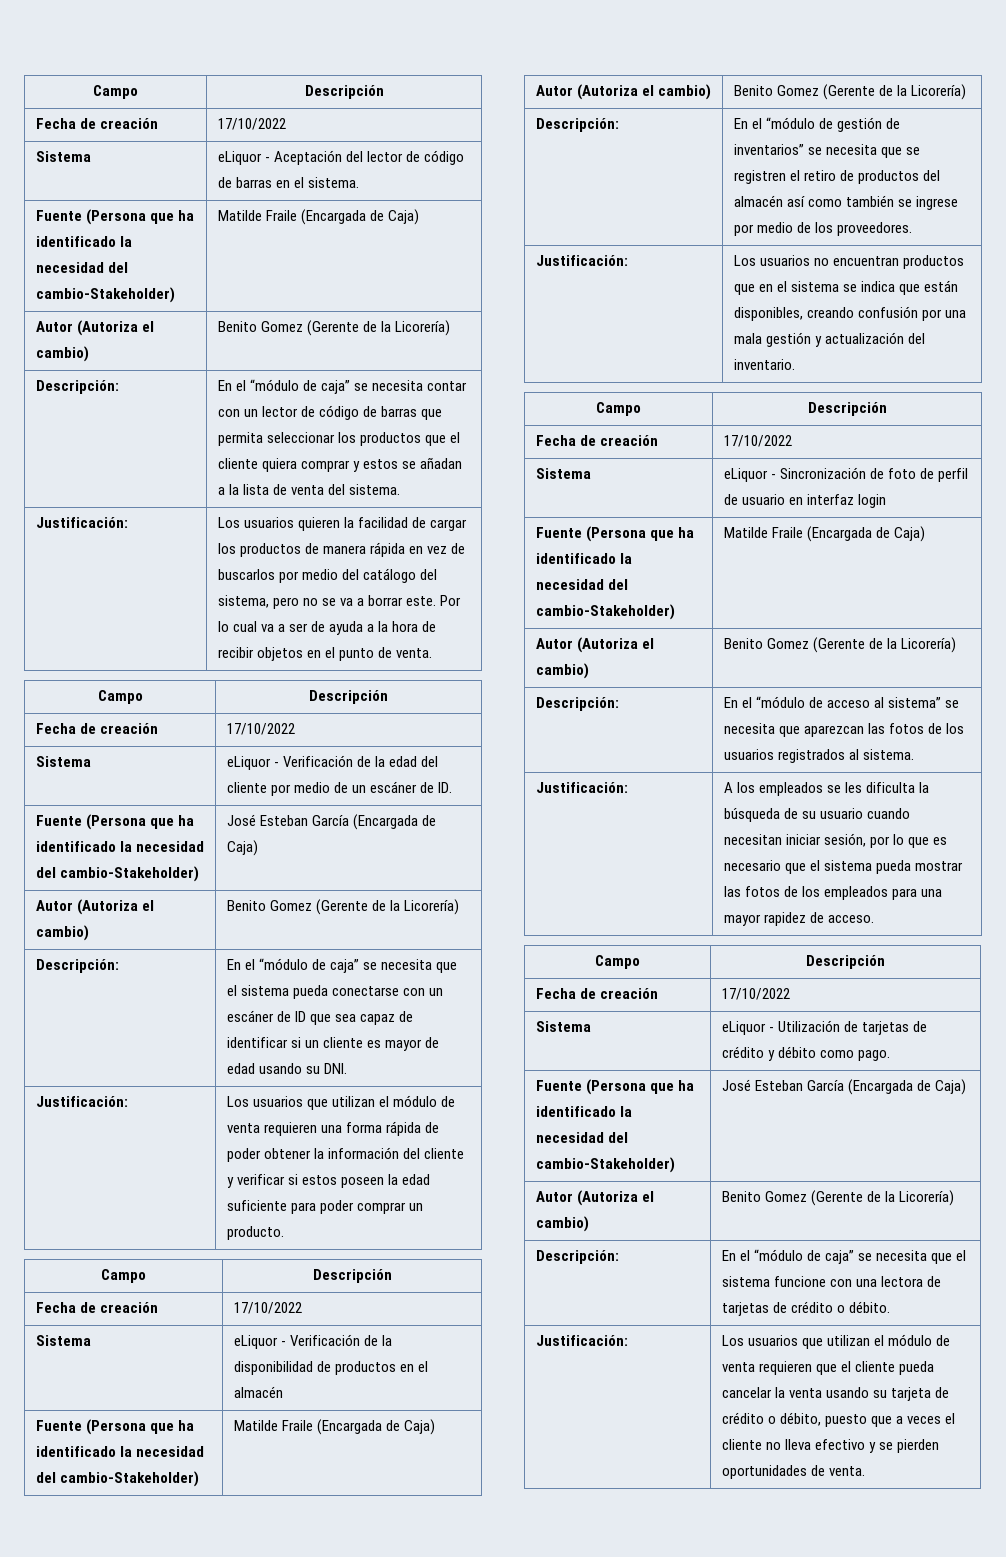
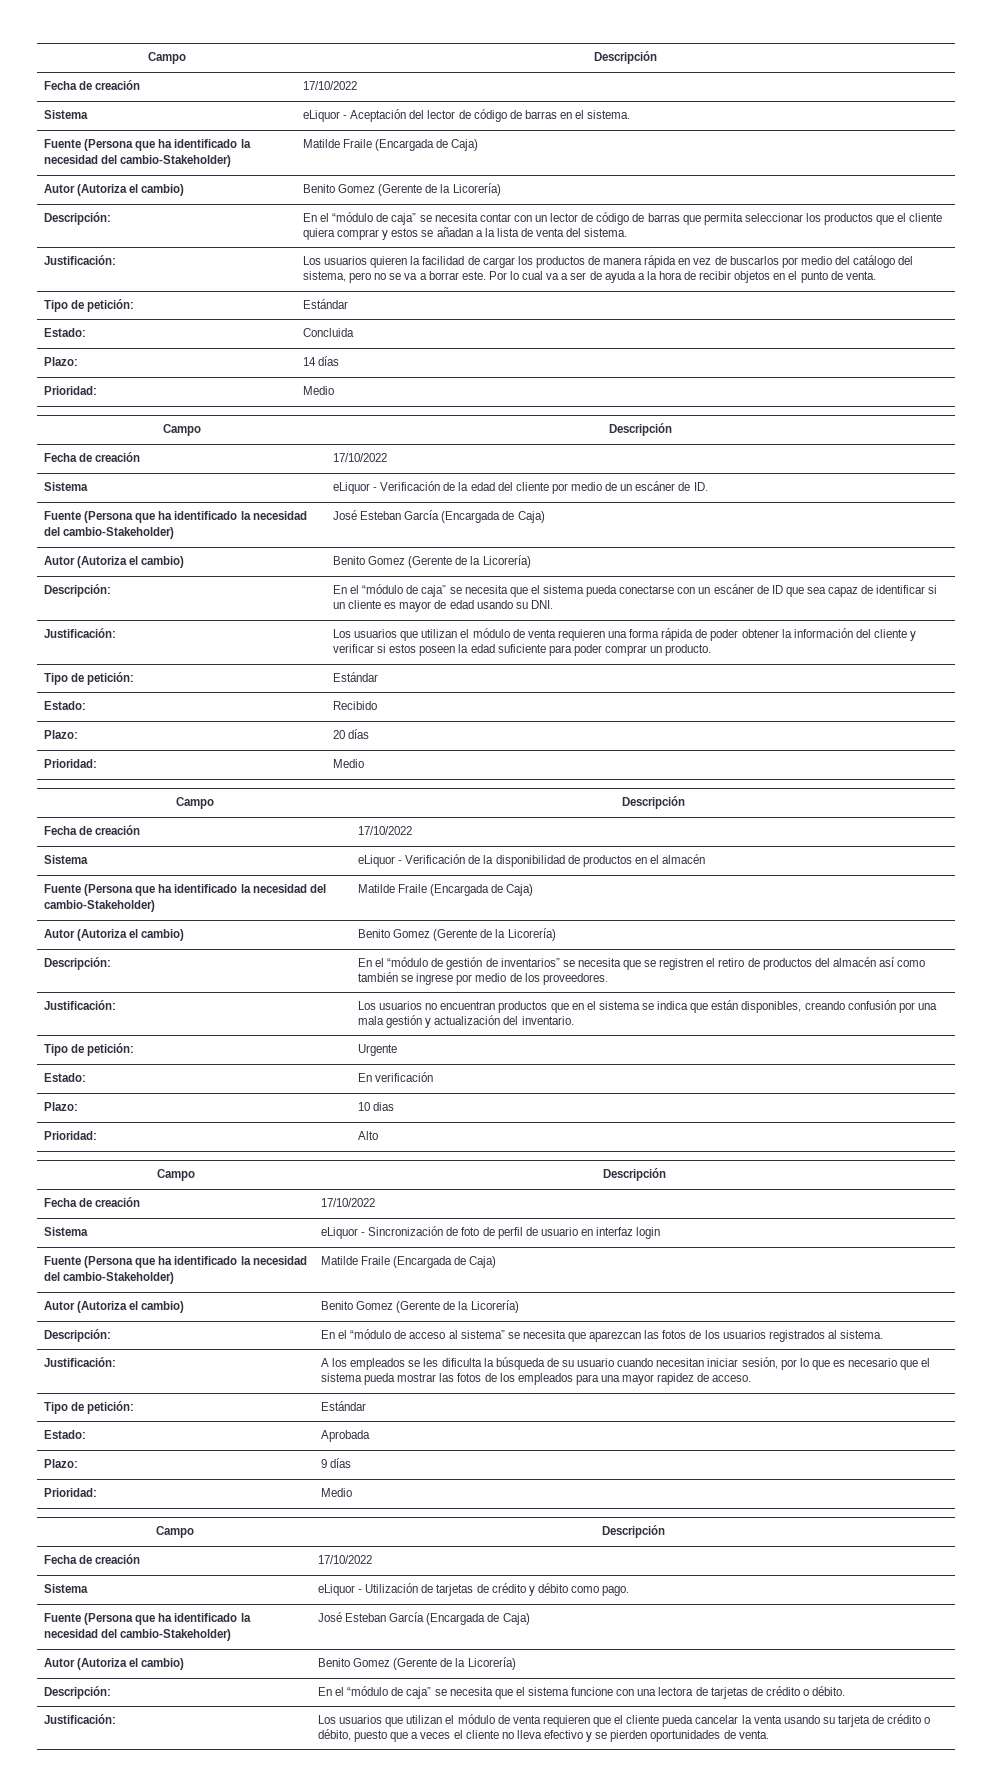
(433, 653) none -> [44,299,135,312] [303,299,349,309] [44,328,87,337] [303,328,355,337] [44,357,79,366] [303,356,340,366] [44,386,98,395] [303,386,335,395] // Tipo de petición: | Estándar // Estado: | Concluida // Plazo: | 14 días // Prioridad: | Medio
(284, 1233) none -> [44,672,135,685] [333,672,379,682] [44,701,87,710] [333,701,378,710] [44,730,79,739] [333,729,370,739] [44,759,98,768] [333,759,365,768] // Tipo de petición: | Estándar // Estado: | Recibido // Plazo: | 20 días // Prioridad: | Medio
(795, 364) none -> [44,1043,135,1056] [358,1044,398,1056] [44,1073,87,1082] [358,1072,434,1082] [44,1102,79,1111] [358,1102,395,1111] [44,1131,98,1140] [358,1131,379,1140] // Tipo de petición: | Urgente // Estado: | En verificación // Plazo: | 10 dias // Prioridad: | Alto
(874, 919) none -> [44,1401,135,1414] [321,1401,367,1411] [44,1430,87,1439] [321,1430,371,1442] [44,1459,79,1468] [321,1458,352,1468] [44,1488,98,1497] [321,1488,353,1497] // Tipo de petición: | Estándar // Estado: | Aprobada // Plazo: | 9 días // Prioridad: | Medio

